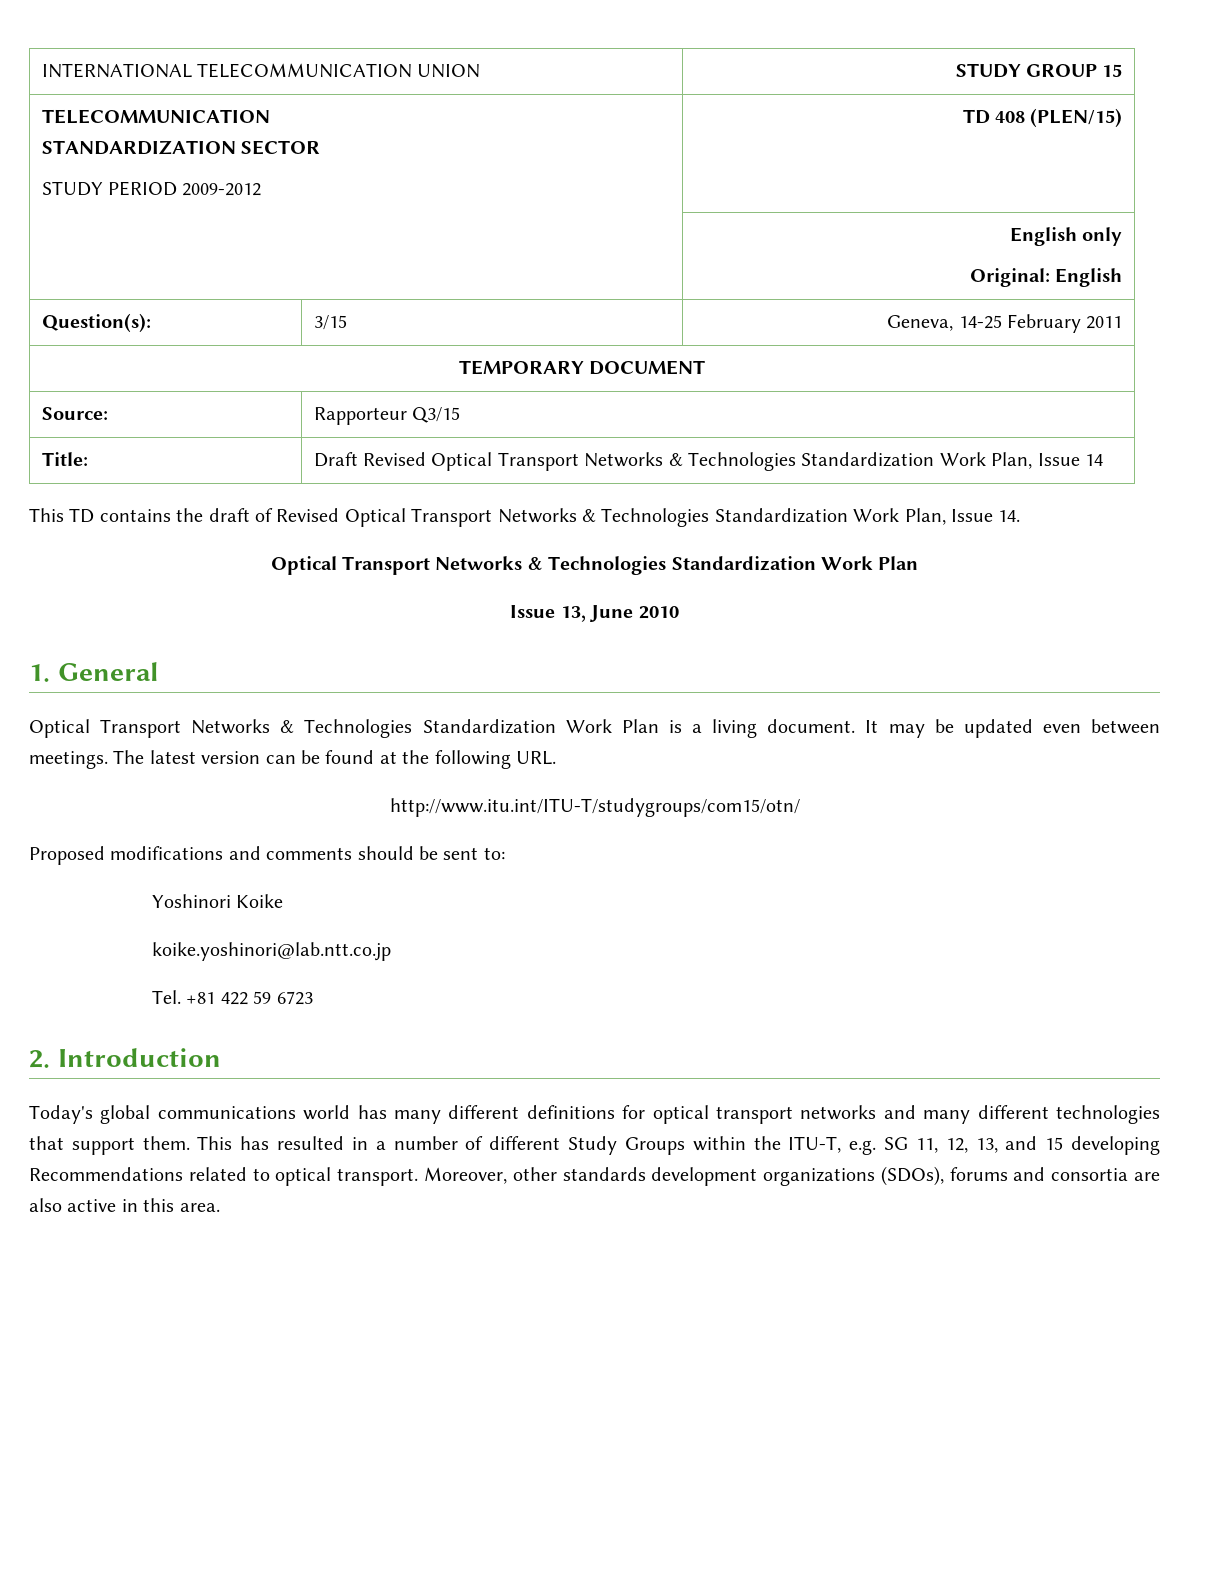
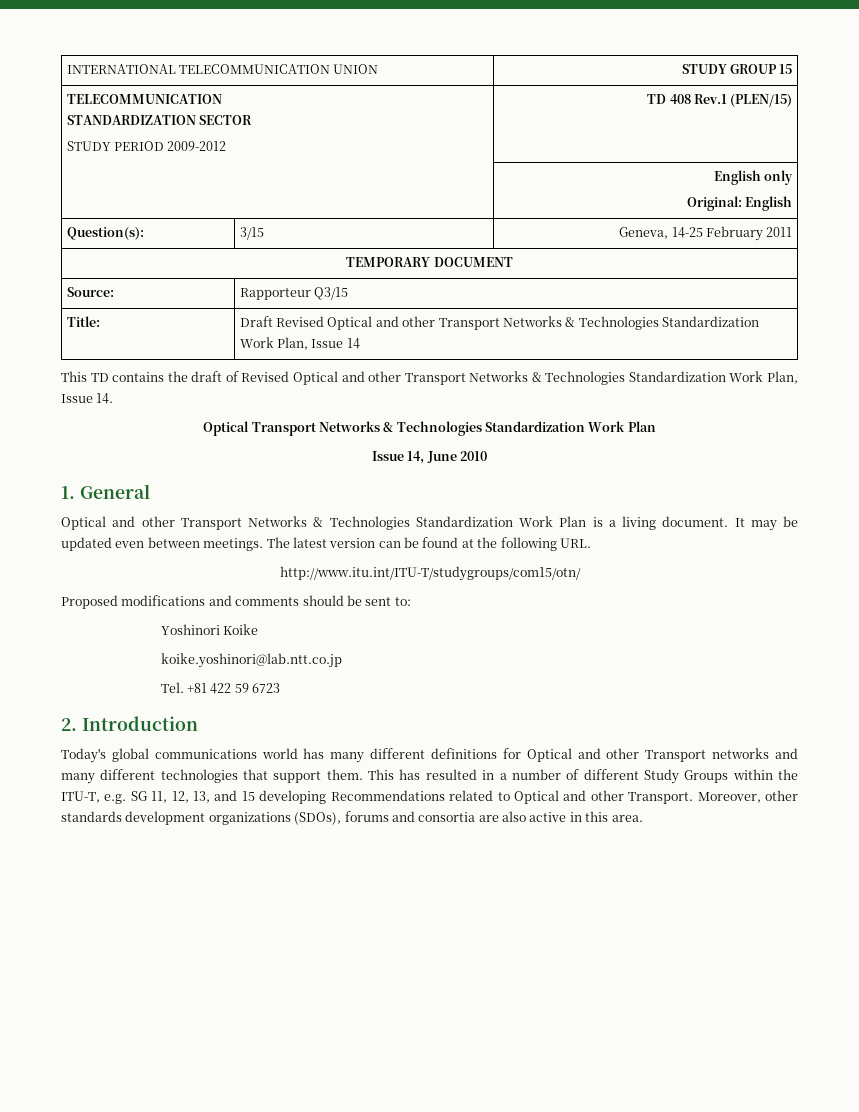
(1025, 117) none -> [693,94,727,104] Rev.1
(493, 461) none -> [375,316,436,327] and other
(406, 517) none -> [341,371,402,382] and other
[560,606,586,622] 13, -> [407,451,425,464] 14,
(90, 728) none -> [112,516,175,527] and other
[652,1105,793,1124] optical transport -> [526,748,707,762] Optical and other Transport
[275,1167,419,1186] optical transport. -> [513,790,694,804] Optical and other Transport.

